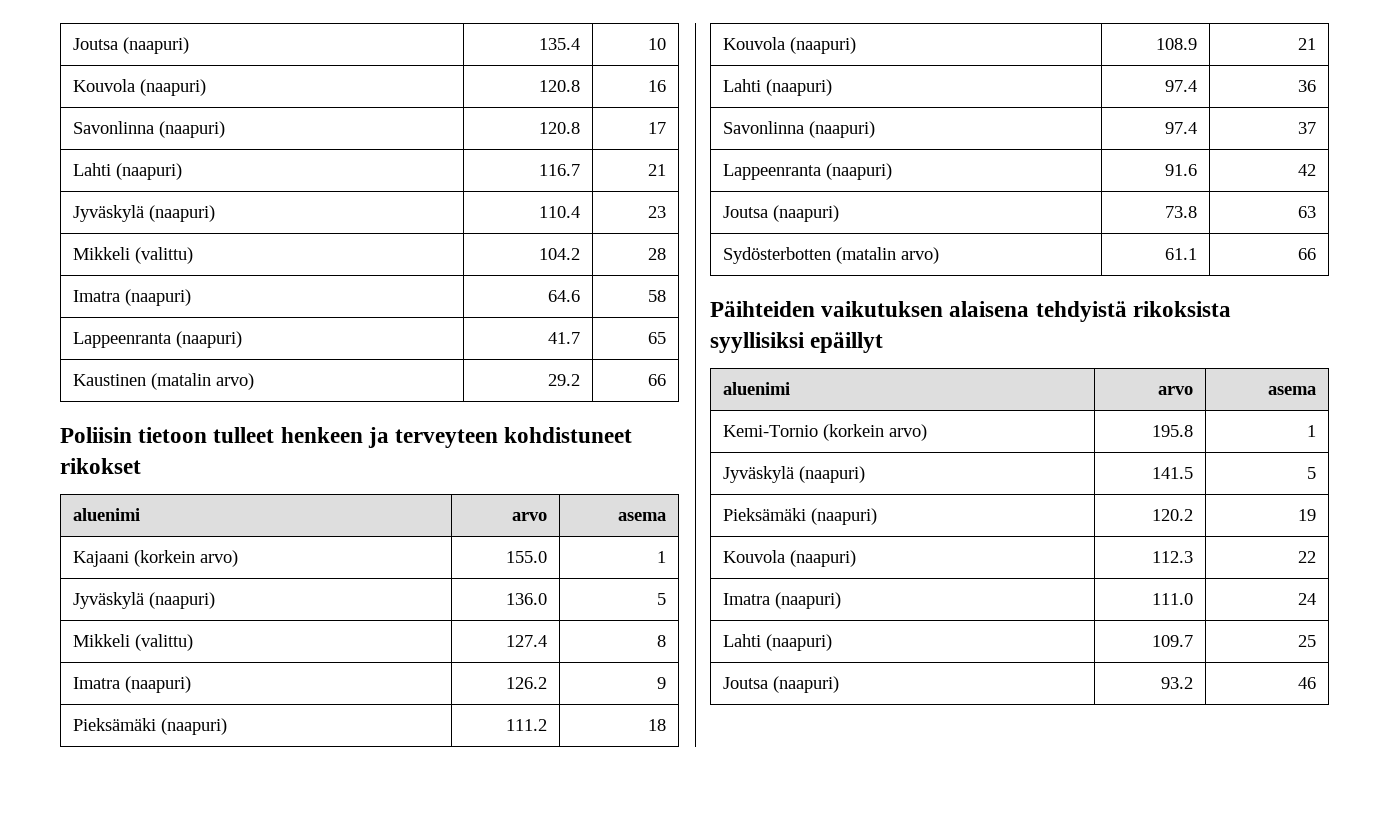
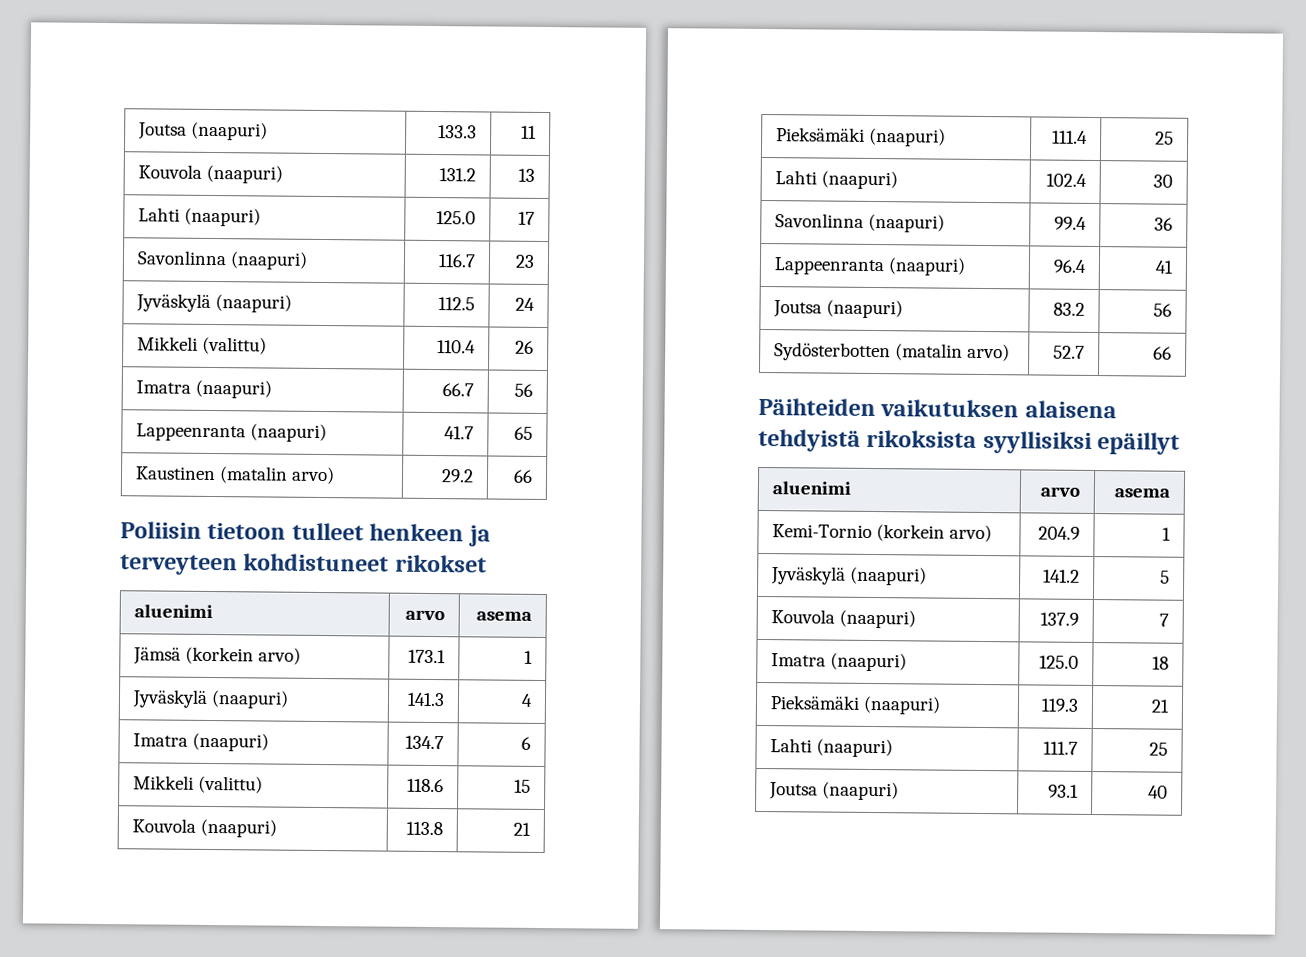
[72,37,189,54] [539,38,581,50] [648,38,667,50] [72,79,206,96] [539,80,581,92] [648,80,667,92] [72,121,225,138] [539,122,581,134] [648,122,667,134] [72,163,111,176] Joutsa (naapuri) | 135.4 | 10 // Kouvola (naapuri) | 120.8 | 16 // Savonlinna (naapuri) | 120.8 | 17 // Lahti -> [137,121,268,141] [438,125,478,139] [521,125,538,139] [137,164,283,184] [439,168,477,182] [518,168,536,182] [137,207,261,227] [436,211,477,225] [518,211,536,225] [136,250,227,266] Joutsa (naapuri) | 133.3 | 11 // Kouvola (naapuri) | 131.2 | 13 // Lahti (naapuri) | 125.0 | 17 // Savonlinna
[648,164,667,176] [72,205,215,222] [539,206,581,218] [648,206,667,218] [72,247,193,264] [539,248,581,260] [648,248,667,260] [72,289,191,306] [548,290,581,302] [648,290,667,302] 21 // Jyväskylä (naapuri) | 110.4 | 23 // Mikkeli (valittu) | 104.2 | 28 // Imatra (naapuri) | 64.6 | 58 -> [515,254,536,268] [135,293,292,313] [438,297,476,311] [515,297,536,311] [136,336,267,355] [437,340,477,354] [515,340,535,354] [135,379,272,399] [442,383,475,397] [514,383,534,397] 23 // Jyväskylä (naapuri) | 112.5 | 24 // Mikkeli (valittu) | 110.4 | 26 // Imatra (naapuri) | 66.7 | 56
[72,550,238,567] [506,551,548,563] [657,551,667,563] [72,592,215,609] [506,593,548,605] [657,593,667,605] [72,634,193,651] [506,635,548,647] [657,635,667,647] [72,676,191,693] [506,677,548,689] [657,677,667,689] [72,718,227,735] [506,719,548,731] [648,719,667,731] [722,37,856,54] [1156,38,1198,50] [1298,38,1317,50] [722,79,832,96] [1165,80,1198,92] [1298,80,1317,92] [722,121,875,138] [1165,122,1198,134] [1298,122,1317,134] [722,163,892,180] [1165,164,1198,176] [1298,164,1317,176] [722,205,839,222] [1165,206,1198,218] [1298,206,1317,218] Kajaani (korkein arvo) | 155.0 | 1 // Jyväskylä (naapuri) | 136.0 | 5 // Mikkeli (valittu) | 127.4 | 8 // Imatra (naapuri) | 126.2 | 9 // Pieksämäki (naapuri) | 111.2 | 18 // Kouvola (naapuri) | 108.9 | 21 // Lahti (naapuri) | 97.4 | 36 // Savonlinna (naapuri) | 97.4 | 37 // Lappeenranta (naapuri) | 91.6 | 42 // Joutsa (naapuri) | 73.8 | 63 -> [132,646,301,665] [408,649,447,664] [524,650,534,664] [131,689,289,709] [407,692,446,707] [521,693,534,707] [132,732,269,752] [405,735,445,750] [521,736,532,750] [132,775,263,794] [407,778,445,793] [514,779,532,793] [131,818,277,838] [406,821,444,836] [513,822,532,836] [775,127,946,147] [1052,130,1089,144] [1155,131,1175,145] [774,170,898,190] [1046,173,1088,187] [1153,174,1174,188] [774,213,945,233] [1054,216,1088,230] [1154,217,1174,231] [773,257,966,276] [1053,259,1088,273] [1155,260,1174,274] [772,299,903,319] [1053,302,1086,316] [1153,303,1173,317] Jämsä (korkein arvo) | 173.1 | 1 // Jyväskylä (naapuri) | 141.3 | 4 // Imatra (naapuri) | 134.7 | 6 // Mikkeli (valittu) | 118.6 | 15 // Kouvola (naapuri) | 113.8 | 21 // Pieksämäki (naapuri) | 111.4 | 25 // Lahti (naapuri) | 102.4 | 30 // Savonlinna (naapuri) | 99.4 | 36 // Lappeenranta (naapuri) | 96.4 | 41 // Joutsa (naapuri) | 83.2 | 56
[1165,248,1198,260] 61.1 -> [1053,345,1086,359] 52.7
[1152,425,1194,437] [1307,425,1317,437] [722,466,865,483] [1152,467,1194,479] [1307,467,1317,479] [722,508,877,525] [1152,509,1194,521] [1298,509,1317,521] [722,550,856,567] [1152,551,1194,563] [1298,551,1317,563] [722,592,841,609] [1152,593,1194,605] [1298,593,1317,605] [722,634,832,651] [1152,635,1194,647] 195.8 | 1 // Jyväskylä (naapuri) | 141.5 | 5 // Pieksämäki (naapuri) | 120.2 | 19 // Kouvola (naapuri) | 112.3 | 22 // Imatra (naapuri) | 111.0 | 24 // Lahti (naapuri) | 109.7 -> [1038,526,1081,540] [1162,527,1172,541] [770,566,927,586] [1043,569,1081,583] [1160,570,1171,584] [770,609,916,629] [1040,612,1080,626] [1159,613,1170,627] [770,652,907,672] [1039,655,1080,669] [1152,656,1170,670] [769,695,941,715] [1041,698,1080,712] [1151,699,1171,713] [769,738,893,758] [1043,741,1079,755] 204.9 | 1 // Jyväskylä (naapuri) | 141.2 | 5 // Kouvola (naapuri) | 137.9 | 7 // Imatra (naapuri) | 125.0 | 18 // Pieksämäki (naapuri) | 119.3 | 21 // Lahti (naapuri) | 111.7
[1161,677,1194,689] [1298,677,1317,689] 93.2 | 46 -> [1048,784,1080,798] [1148,785,1169,799] 93.1 | 40

